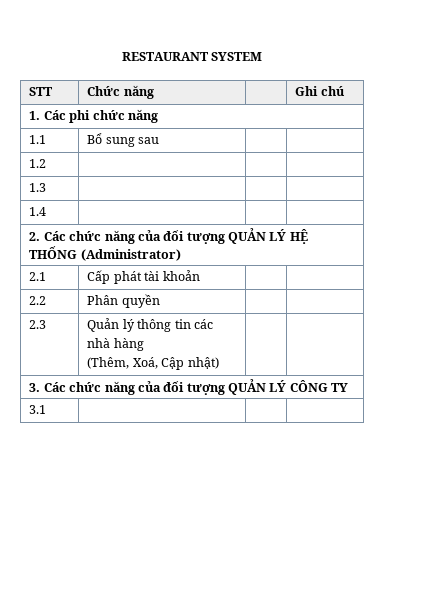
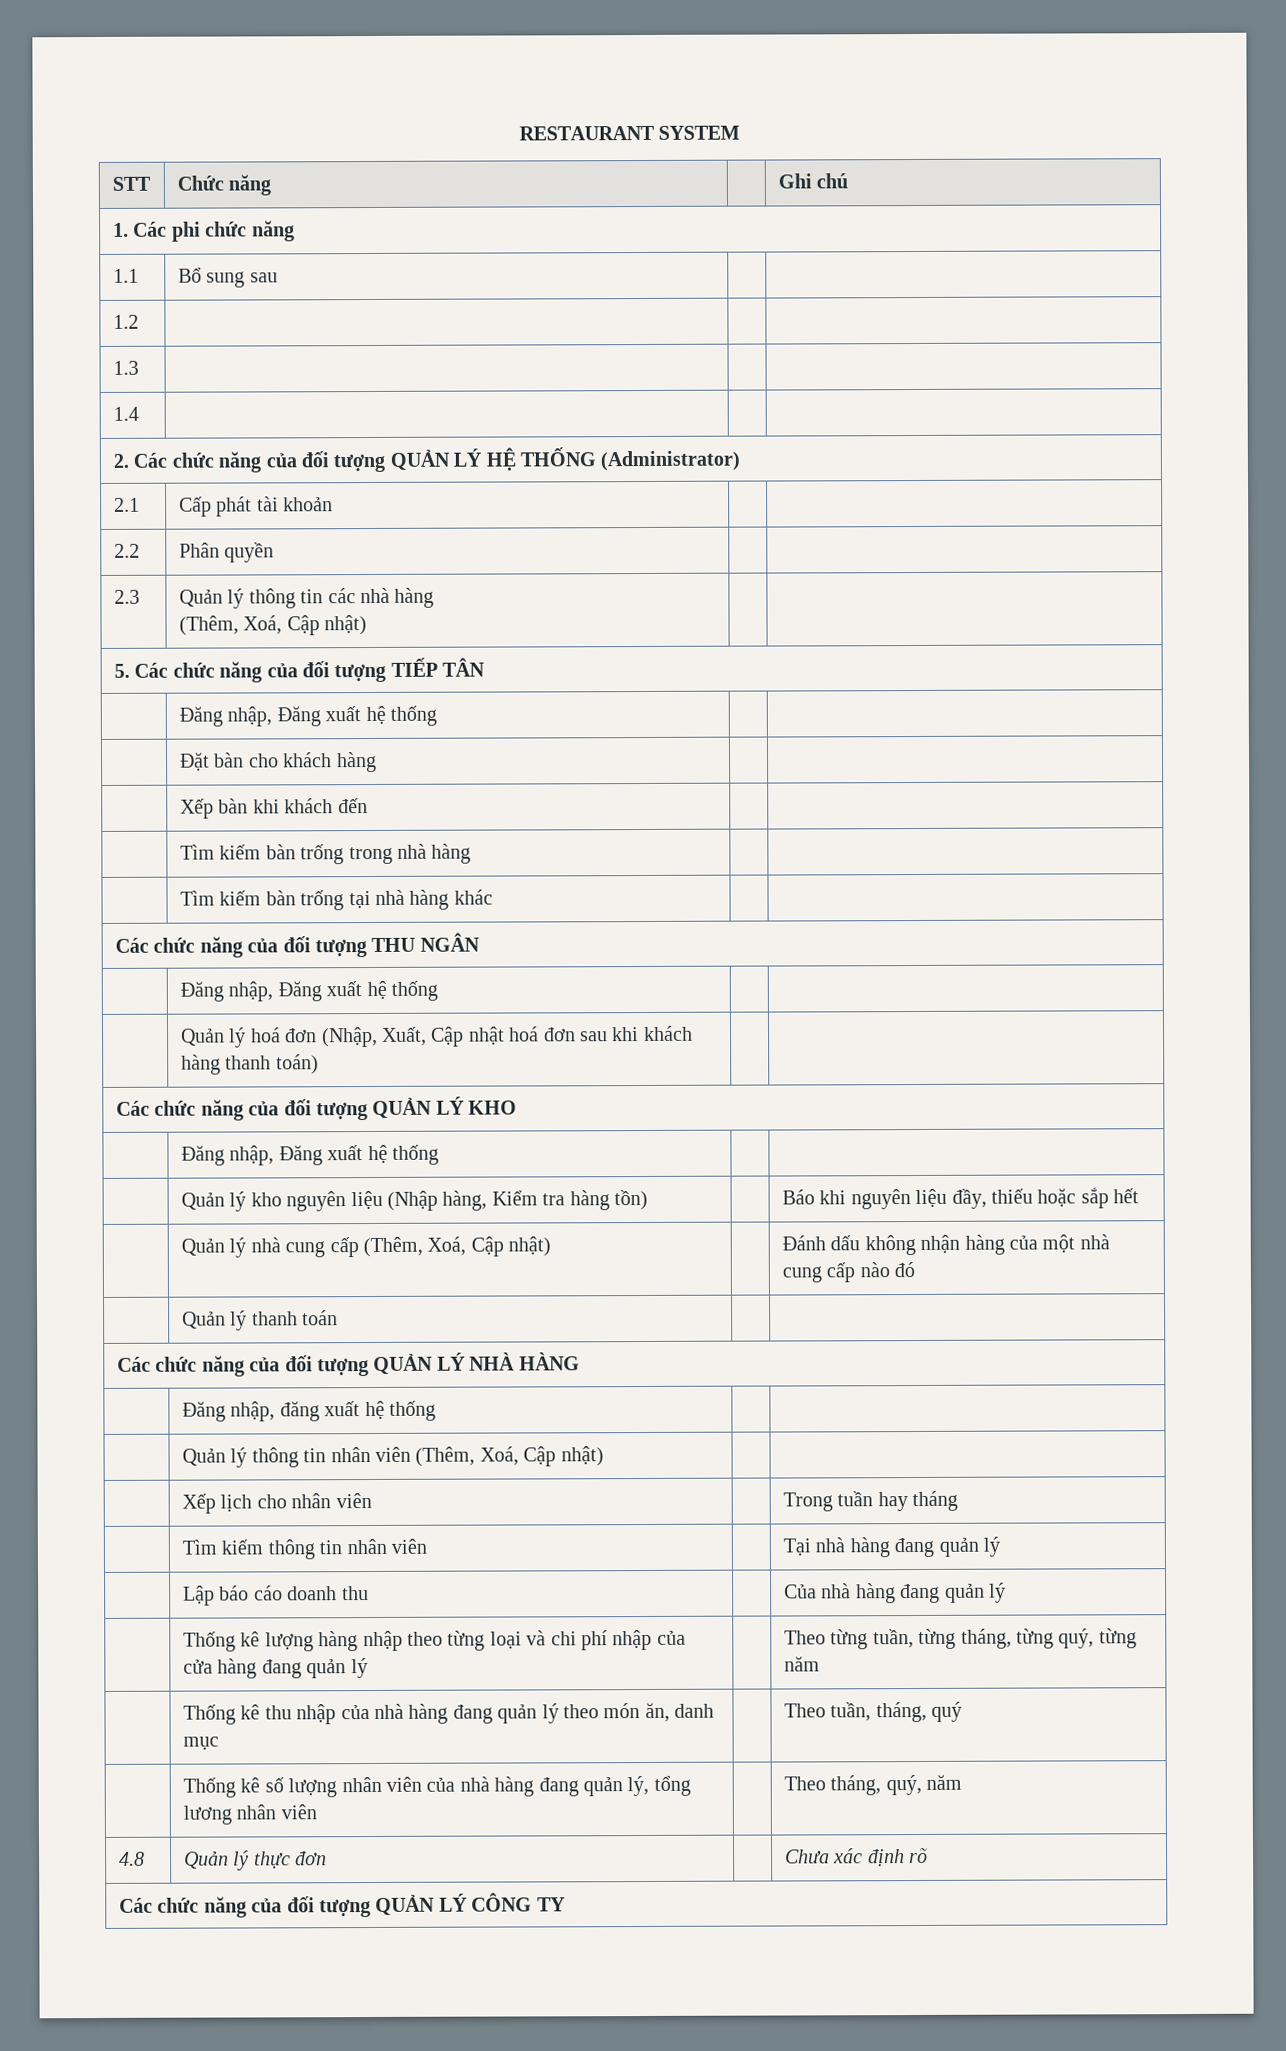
[29,383,41,392] 3. -> [113,657,486,683] [178,705,437,727] [178,751,377,773] [179,798,368,819] [179,843,472,865] [179,889,493,911] [114,932,480,958] [179,980,438,1002] [180,1025,693,1048] [180,1054,319,1075] [115,1096,518,1121] [180,1144,439,1166] [180,1189,648,1212] [781,1187,1140,1210] [180,1236,552,1258] [781,1234,1110,1256] [781,1262,916,1283] [181,1310,339,1331] [116,1352,580,1377] [181,1400,436,1422] [181,1446,604,1468] [181,1492,372,1514] [782,1490,959,1512] [181,1538,427,1560] [782,1536,1000,1558] [182,1585,369,1606] [783,1582,1006,1604] [182,1629,686,1652] [182,1658,368,1679] [783,1628,1137,1650] [783,1656,820,1672] [182,1702,715,1725] [182,1736,219,1750] [783,1701,963,1723] [182,1775,691,1798] [182,1804,317,1825] [783,1774,963,1796] [118,1851,145,1866] [183,1850,328,1871] [784,1847,929,1867] 5. Các chức năng của đối tượng TIẾP TÂN // | Đăng nhập, Đăng xuất hệ thống | | // | Đặt bàn cho khách hàng | | // | Xếp bàn khi khách đến | | // | Tìm kiếm bàn trống trong nhà hàng | | // | Tìm kiếm bàn trống tại nhà hàng khác | | // Các chức năng của đối tượng THU NGÂN // | Đăng nhập, Đăng xuất hệ thống | | // | Quản lý hoá đơn (Nhập, Xuất, Cập nhật hoá đơn sau khi khách hàng thanh toán) | | // Các chức năng của đối tượng QUẢN LÝ KHO // | Đăng nhập, Đăng xuất hệ thống | | // | Quản lý kho nguyên liệu (Nhập hàng, Kiểm tra hàng tồn) | | Báo khi nguyên liệu đầy, thiếu hoặc sắp hết // | Quản lý nhà cung cấp (Thêm, Xoá, Cập nhật) | | Đánh dấu không nhận hàng của một nhà cung cấp nào đó // | Quản lý thanh toán | | // Các chức năng của đối tượng QUẢN LÝ NHÀ HÀNG // | Đăng nhập, đăng xuất hệ thống | | // | Quản lý thông tin nhân viên (Thêm, Xoá, Cập nhật) | | // | Xếp lịch cho nhân viên | | Trong tuần hay tháng // | Tìm kiếm thông tin nhân viên | | Tại nhà hàng đang quản lý // | Lập báo cáo doanh thu | | Của nhà hàng đang quản lý // | Thống kê lượng hàng nhập theo từng loại và chi phí nhập của cửa hàng đang quản lý | | Theo từng tuần, từng tháng, từng quý, từng năm // | Thống kê thu nhập của nhà hàng đang quản lý theo món ăn, danh mục | | Theo tuần, tháng, quý // | Thống kê số lượng nhân viên của nhà hàng đang quản lý, tổng lương nhân viên | | Theo tháng, quý, năm // 4.8 | Quản lý thực đơn | | Chưa xác định rõ //
[29,405,47,414] // 3.1 | | | -> (566, 1904) none

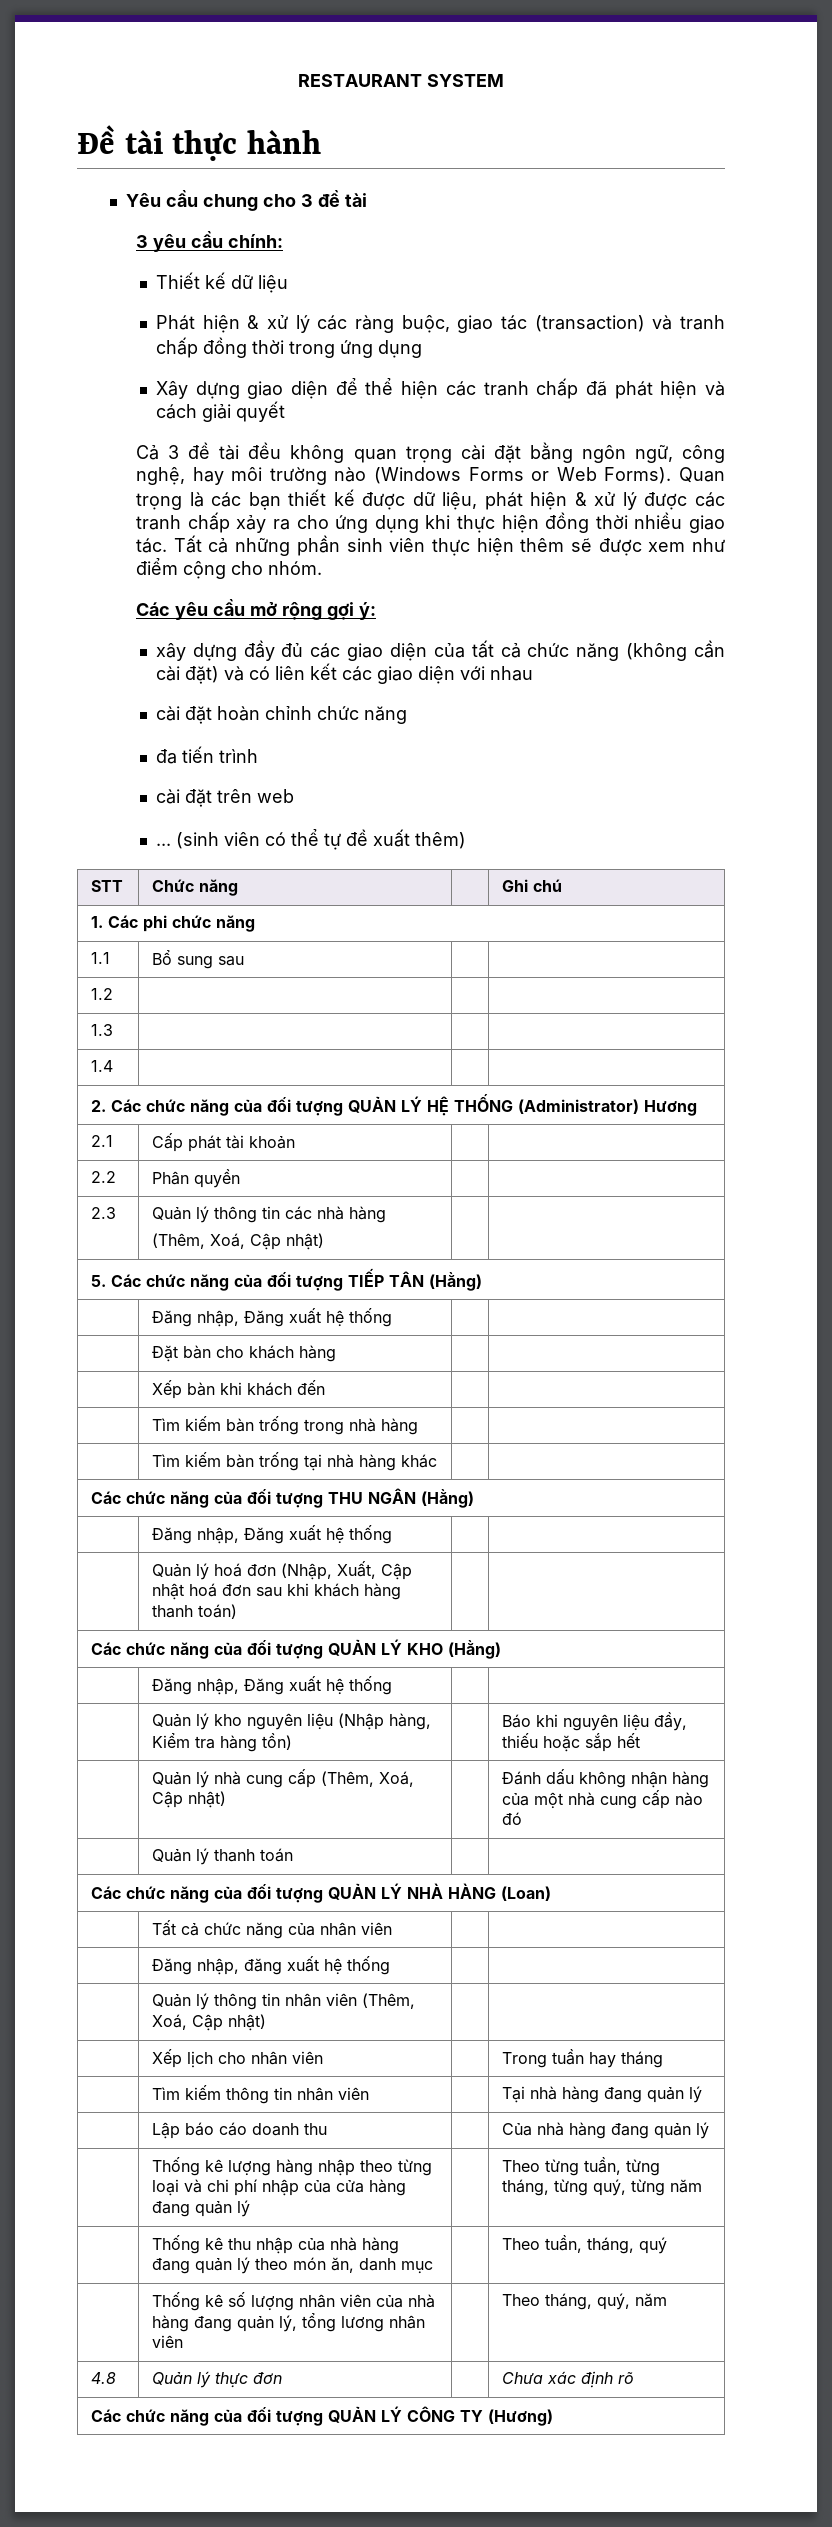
(741, 132) none -> [77,125,322,161] [126,190,368,211] [136,231,284,252] [155,272,288,293] [155,315,725,333] [155,337,422,358] [155,378,725,399] [155,401,285,422] [136,442,725,463] [136,467,725,485] [136,489,725,510] [136,512,725,533] [136,535,725,556] [136,558,323,579] [136,599,377,620] [155,640,726,661] [155,663,533,684] [155,706,407,724] [155,746,258,764] [155,789,294,807] [155,829,466,850] // Đề tài thực hành // Yêu cầu chung cho 3 đề tài // 3 yêu cầu chính: // Thiết kế dữ liệu // Phát hiện & xử lý các ràng buộc, giao tác (transaction) và tranh chấp đồng thời trong ứng dụng // Xây dựng giao diện để thể hiện các tranh chấp đã phát hiện và cách giải quyết // Cả 3 đề tài đều không quan trọng cài đặt bằng ngôn ngữ, công nghệ, hay môi trường nào (Windows Forms or Web Forms). Quan trọng là các bạn thiết kế được dữ liệu, phát hiện & xử lý được các tranh chấp xảy ra cho ứng dụng khi thực hiện đồng thời nhiều giao tác. Tất cả những phần sinh viên thực hiện thêm sẽ được xem như điểm cộng cho nhóm. // Các yêu cầu mở rộng gợi ý: // xây dựng đầy đủ các giao diện của tất cả chức năng (không cần cài đặt) và có liên kết các giao diện với nhau // cài đặt hoàn chỉnh chức năng // đa tiến trình // cài đặt trên web // ... (sinh viên có thể tự đề xuất thêm)
(741, 461) none -> [644,1100,698,1116] Hương
(486, 667) none -> [429,1272,483,1291] (Hằng)
(480, 942) none -> [421,1489,475,1508] (Hằng)
(518, 1107) none -> [448,1640,502,1659] (Hằng)
(580, 1361) none -> [501,1886,552,1901] [152,1920,393,1939] (Loan) // | Tất cả chức năng của nhân viên | |
(566, 1904) none -> [488,2409,554,2426] (Hương)

